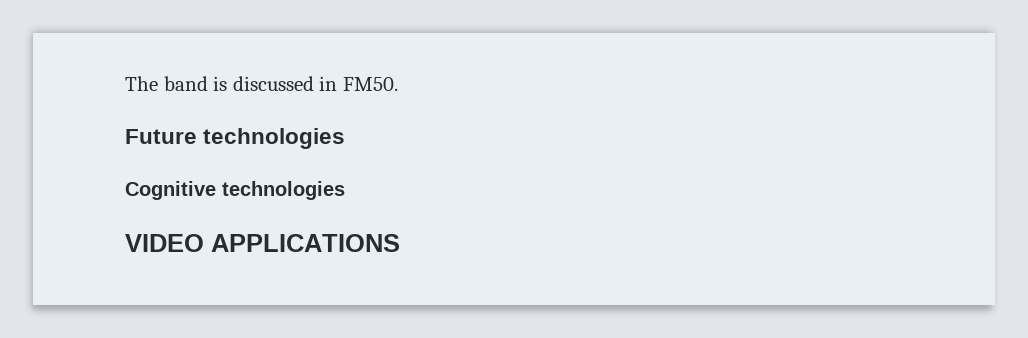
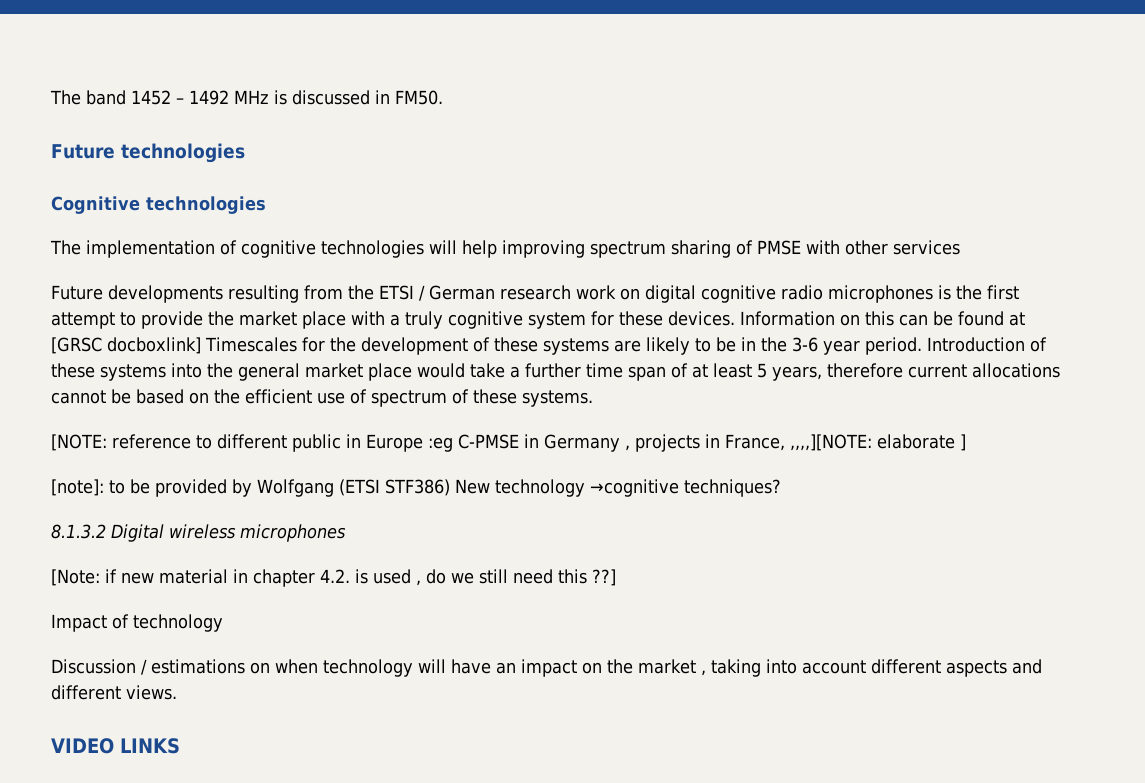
(208, 83) none -> [131,90,269,105] 1452 – 1492 MHz
(345, 190) none -> [50,240,960,258] [51,285,1019,303] [51,311,1025,329] [51,337,1047,355] [51,363,1060,381] [51,389,593,407] [51,434,966,452] [51,479,781,497] [51,524,346,542] [51,569,616,587] [51,614,223,632] [51,659,1042,677] [51,685,177,700] // The implementation of cognitive technologies will help improving spectrum sharing of PMSE with other services // Future developments resulting from the ETSI / German research work on digital cognitive radio microphones is the first attempt to provide the market place with a truly cognitive system for these devices. Information on this can be found at [GRSC docboxlink] Timescales for the development of these systems are likely to be in the 3-6 year period. Introduction of these systems into the general market place would take a further time span of at least 5 years, therefore current allocations cannot be based on the efficient use of spectrum of these systems. // [NOTE: reference to different public in Europe :eg C-PMSE in Germany , projects in France, ,,,,][NOTE: elaborate ] // [note]: to be provided by Wolfgang (ETSI STF386) New technology →cognitive techniques? // 8.1.3.2 Digital wireless microphones // [Note: if new material in chapter 4.2. is used , do we still need this ??] // Impact of technology // Discussion / estimations on when technology will have an impact on the market , taking into account different aspects and different views.
[211,234,400,252] APPLICATIONS -> [120,738,180,754] LINKS

